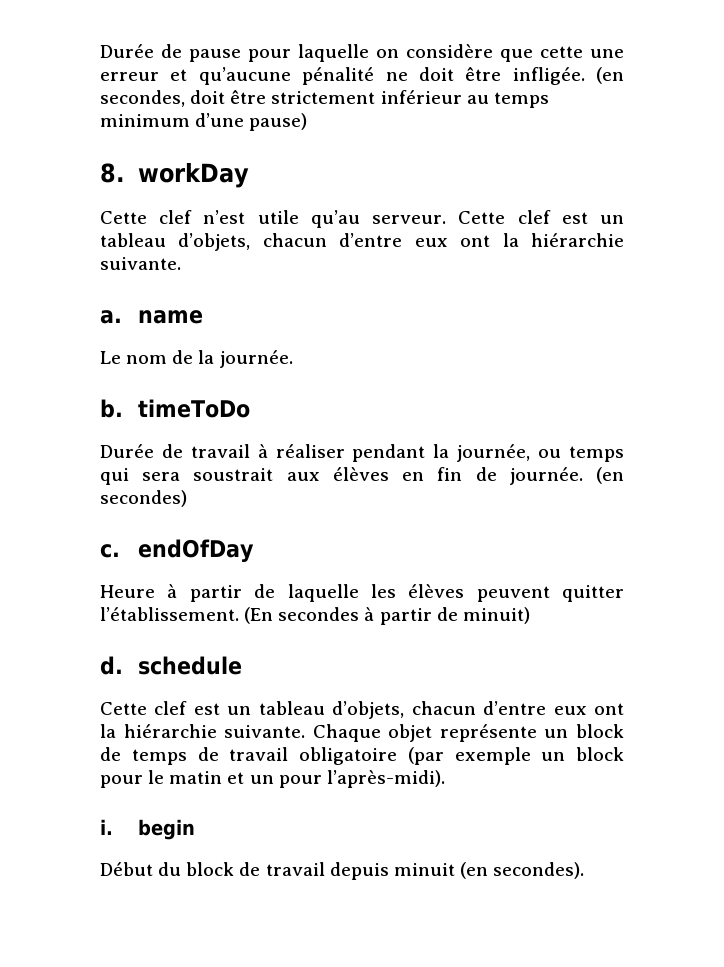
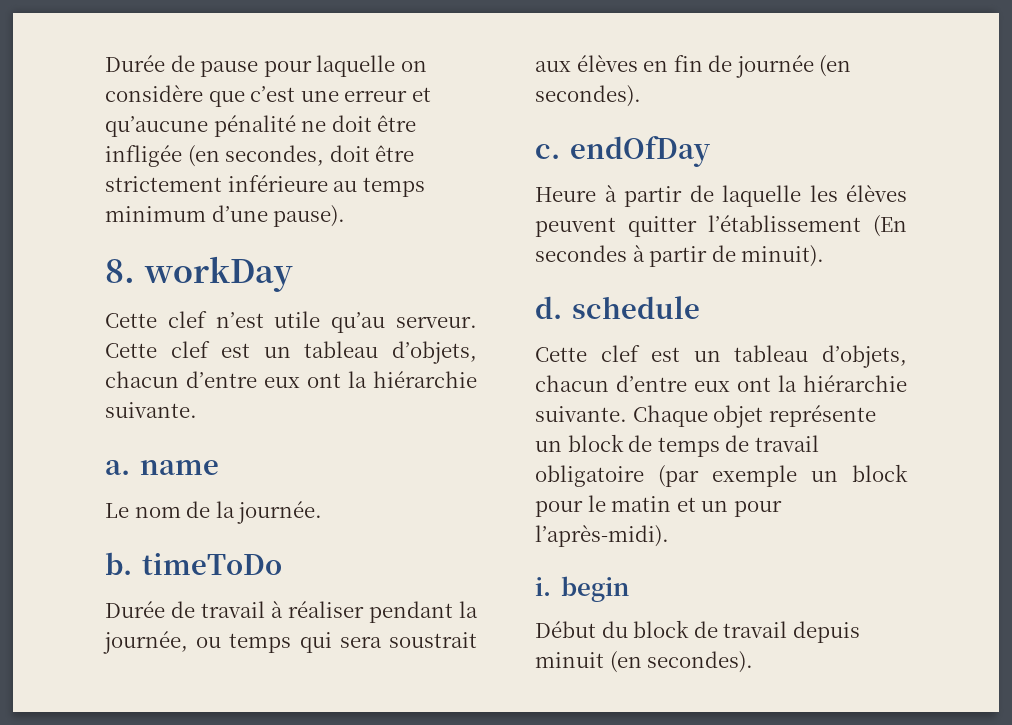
[540,46,583,58] cette -> [250,86,296,102] c’est
[512,67,585,85] infligée. -> [105,145,182,167] infligée
[380,90,462,104] inférieur -> [227,175,328,192] inférieure
[249,113,308,131] pause) -> [273,205,346,227] pause).
[509,467,624,485] [100,490,187,507] journée. (en secondes) -> [735,55,852,78] [535,85,641,107] journée (en secondes).
[100,607,239,621] l’établissement. -> [708,215,861,232] l’établissement
[462,607,530,624] minuit) -> [741,245,825,267] minuit).

